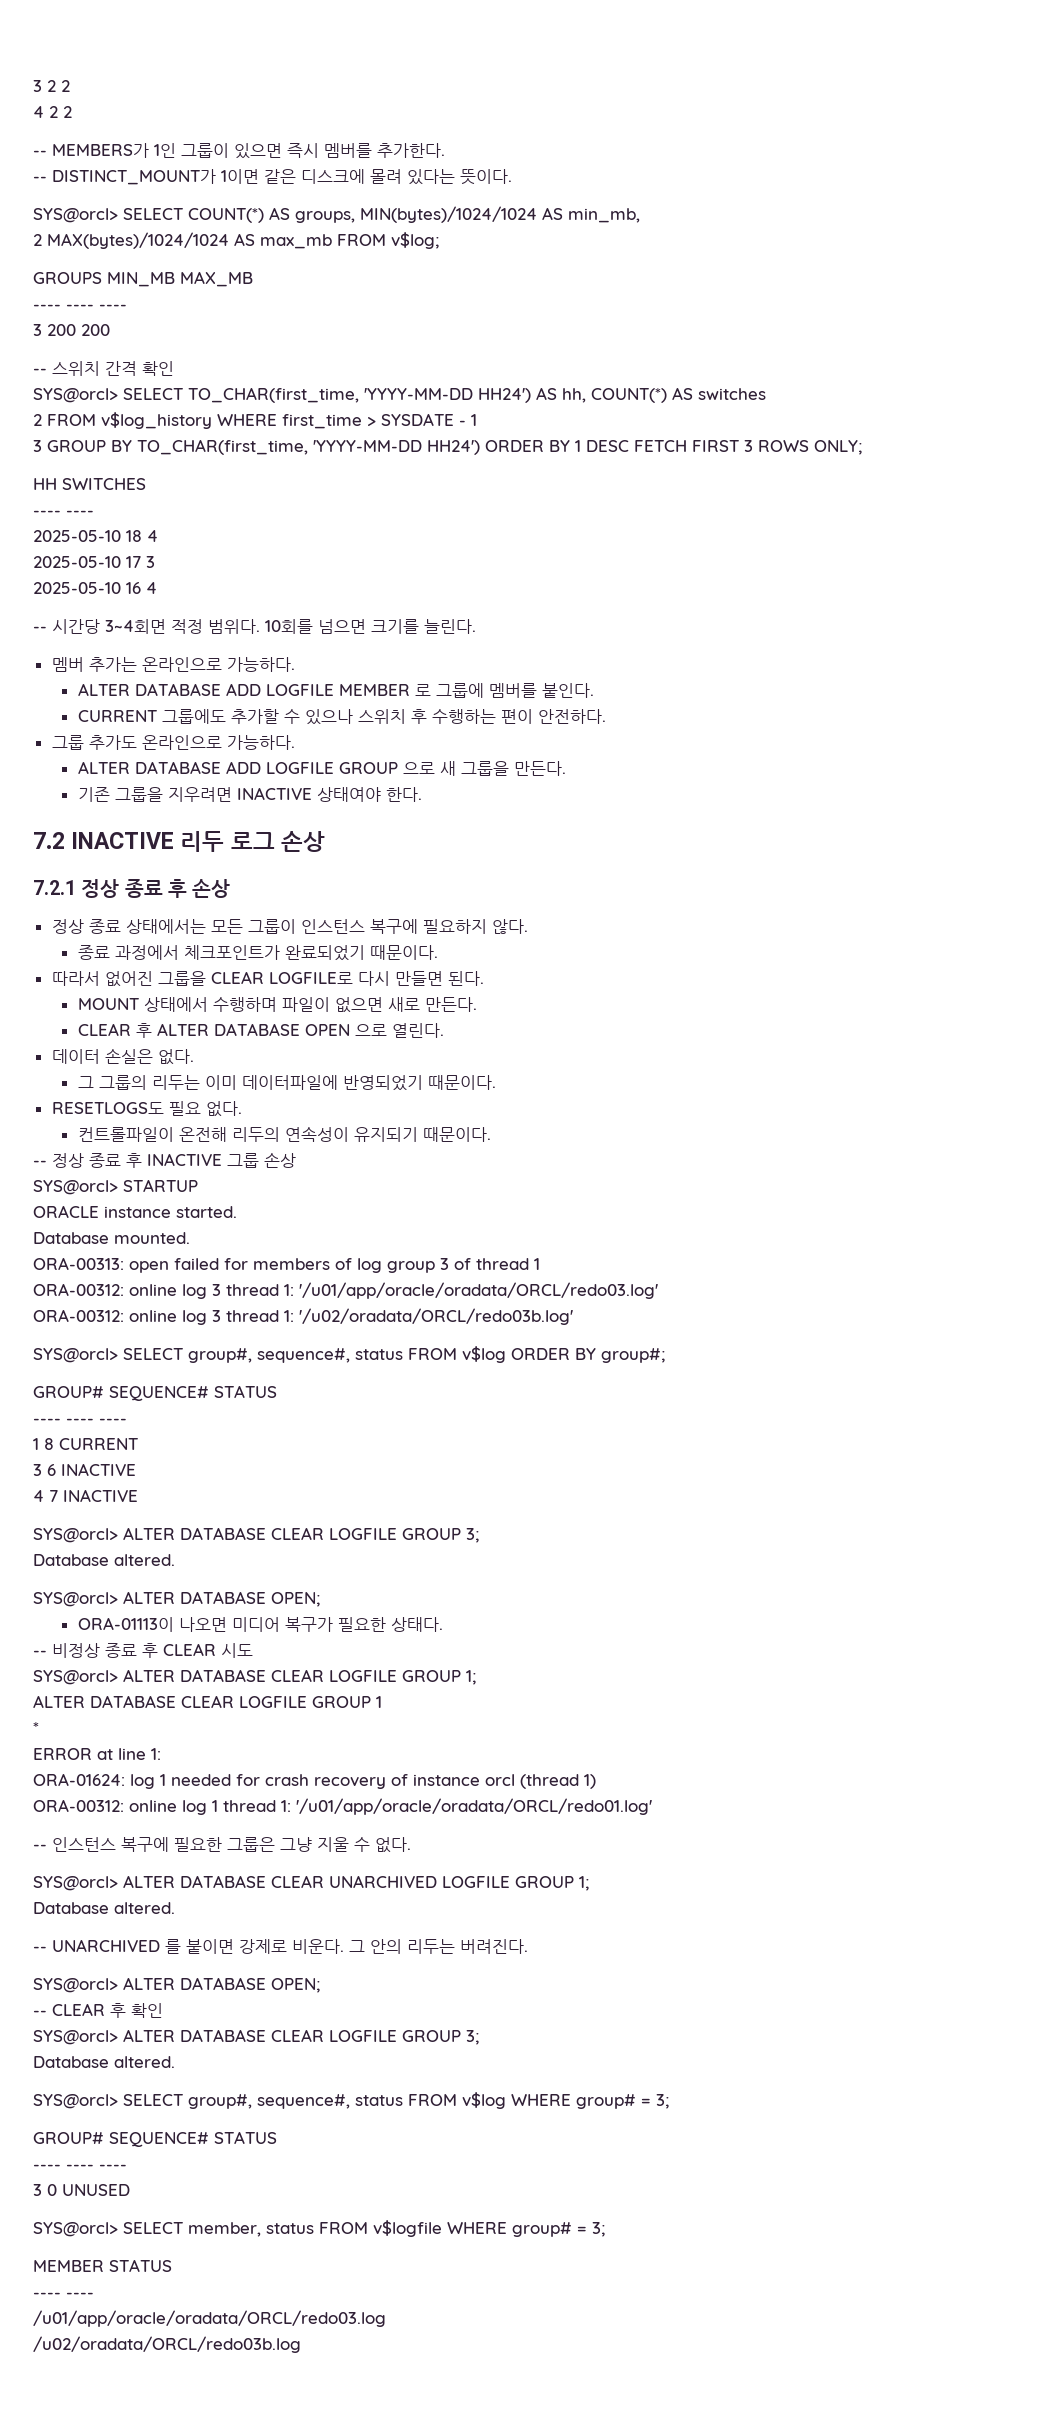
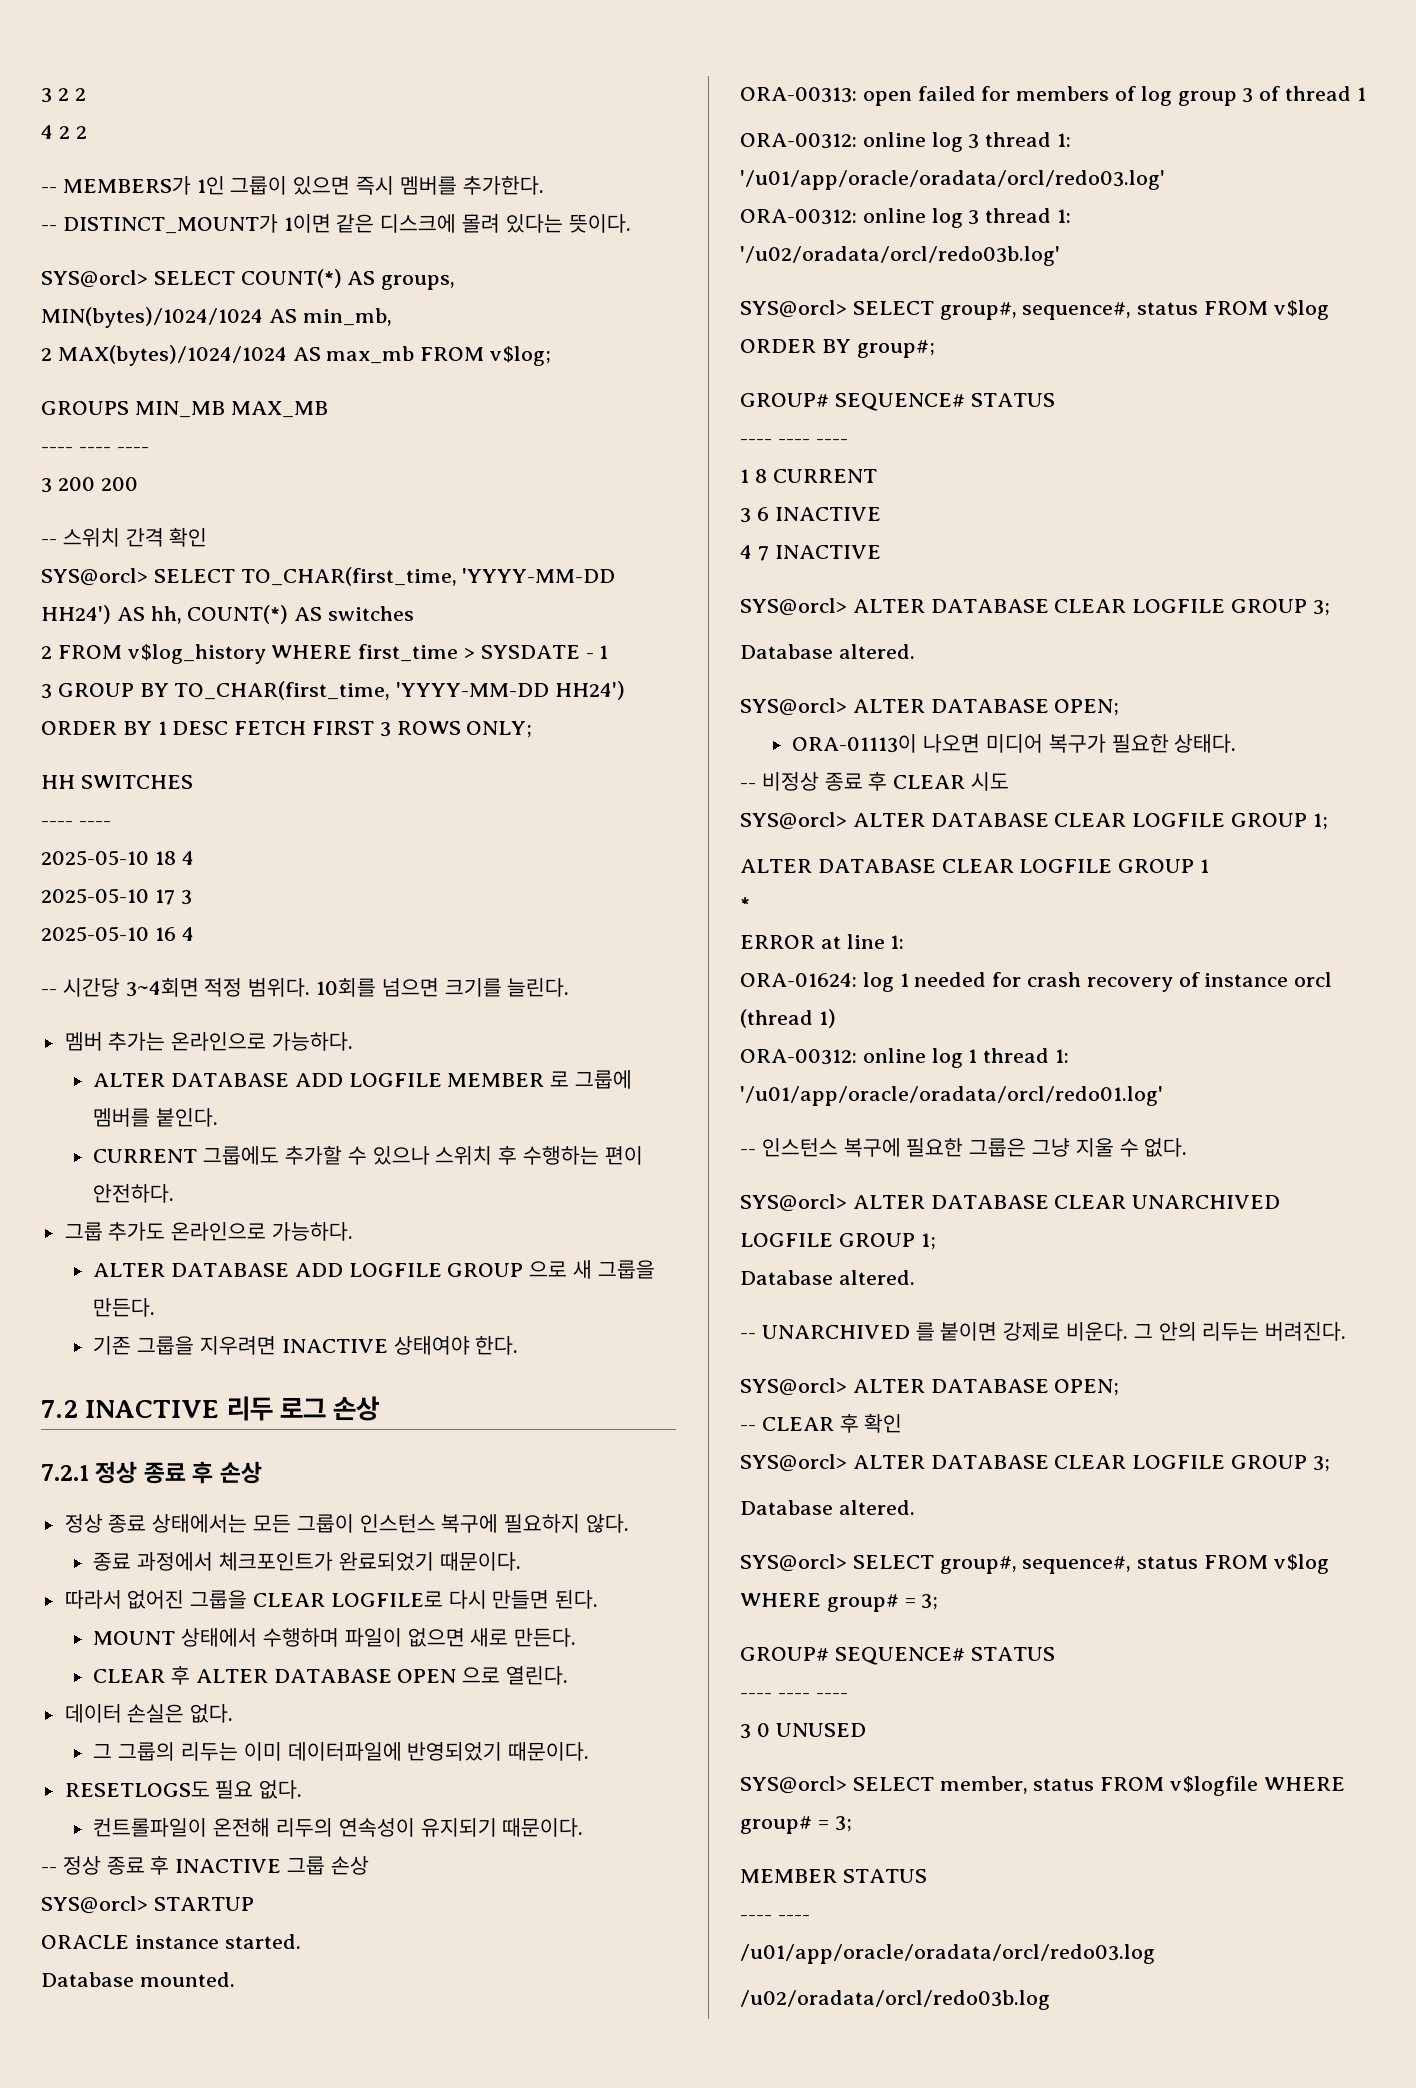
[299,1282,658,1299] [33,1308,573,1325] '/u01/app/oracle/oradata/ORCL/redo03.log' // ORA-00312: online log 3 thread 1: '/u02/oradata/ORCL/redo03b.log' -> [740,170,1165,190] [740,208,1072,228] [740,246,1060,266] '/u01/app/oracle/oradata/orcl/redo03.log' // ORA-00312: online log 3 thread 1: '/u02/oradata/orcl/redo03b.log'
[296,1798,652,1815] '/u01/app/oracle/oradata/ORCL/redo01.log' -> [740,1086,1163,1106] '/u01/app/oracle/oradata/orcl/redo01.log'
[33,2310,386,2327] [33,2336,301,2353] /u01/app/oracle/oradata/ORCL/redo03.log // /u02/oradata/ORCL/redo03b.log -> [740,1944,1155,1964] [740,1990,1050,2010] /u01/app/oracle/oradata/orcl/redo03.log // /u02/oradata/orcl/redo03b.log

